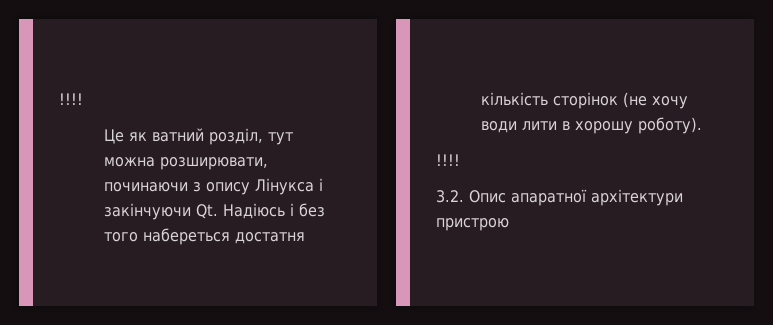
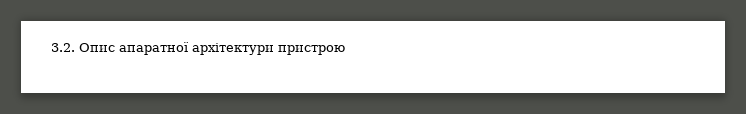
[59,93,83,105] [103,128,293,145] [103,157,268,170] [103,178,323,195] [103,203,325,220] [103,228,305,245] [480,92,688,109] [480,117,702,134] [436,154,460,166] !!!! // Це як ватний розділ, тут можна розширювати, починаючи з опису Лінукса і закінчуючи Qt. Надіюсь і без того набереться достатня кількість сторінок (не хочу води лити в хорошу роботу). // !!!! // -> (51, 47) none

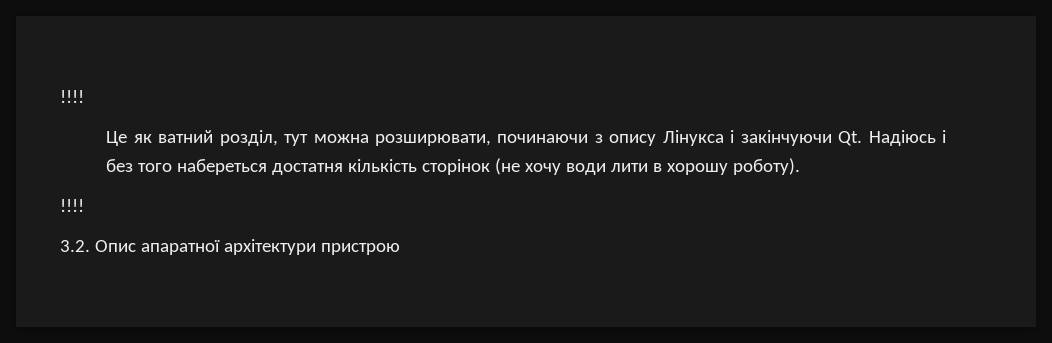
(51, 47) none -> [60,90,84,103] [106,130,947,146] [106,158,801,175] [60,199,84,212] !!!! // Це як ватний розділ, тут можна розширювати, починаючи з опису Лінукса і закінчуючи Qt. Надіюсь і без того набереться достатня кількість сторінок (не хочу води лити в хорошу роботу). // !!!! //

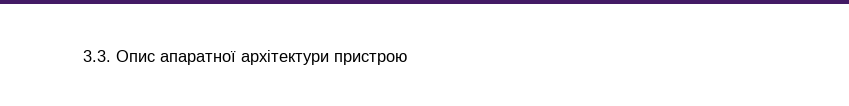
[60,90,84,103] [106,130,947,146] [106,158,801,175] [60,199,84,212] [60,240,90,252] !!!! // Це як ватний розділ, тут можна розширювати, починаючи з опису Лінукса і закінчуючи Qt. Надіюсь і без того набереться достатня кількість сторінок (не хочу води лити в хорошу роботу). // !!!! // 3.2. -> [83,50,111,62] 3.3.

